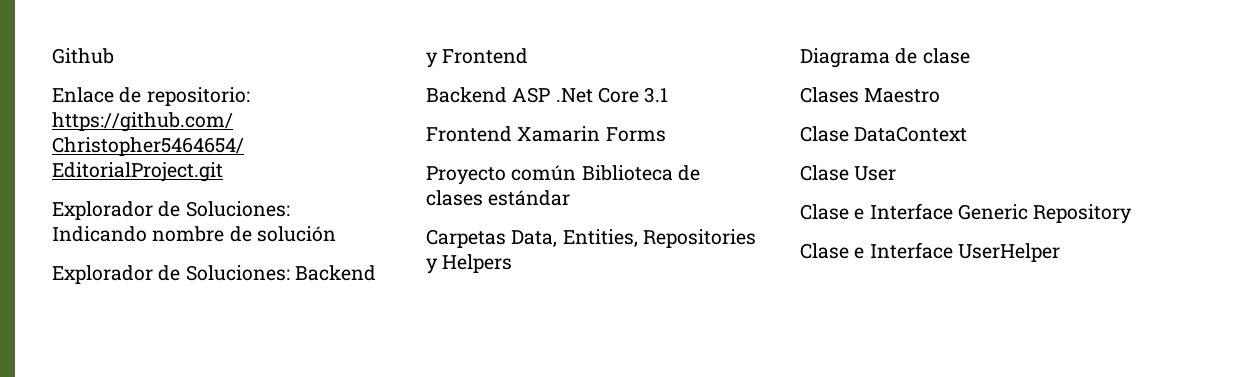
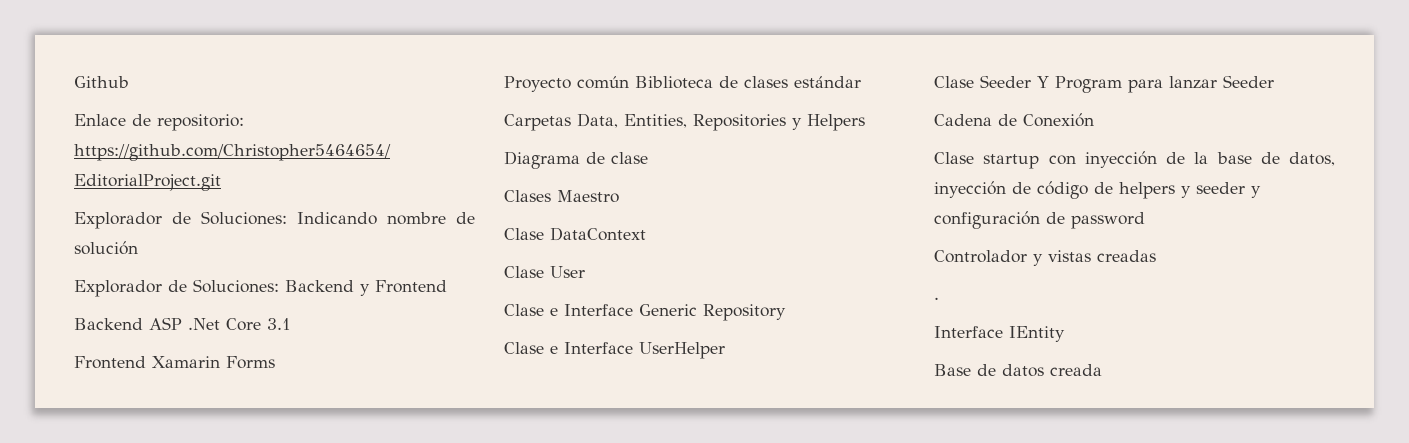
(1060, 252) none -> [934,75,1274,93] [934,113,1094,127] [934,151,1335,169] [934,181,1261,199] [934,211,1145,229] [934,250,1156,266] [934,297,939,300] [934,326,1065,342] [934,364,1102,377] // Clase Seeder Y Program para lanzar Seeder // Cadena de Conexión // Clase startup con inyección de la base de datos, inyección de código de helpers y seeder y configuración de password // Controlador y vistas creadas // . // Interface IEntity // Base de datos creada

